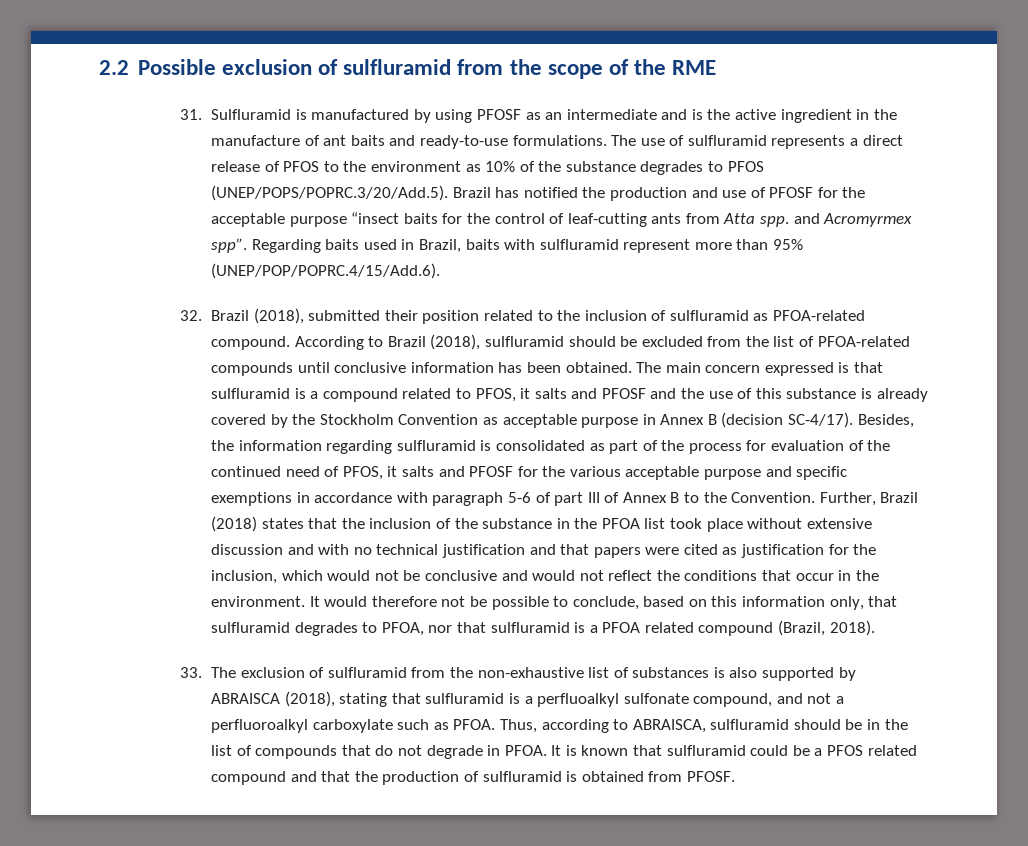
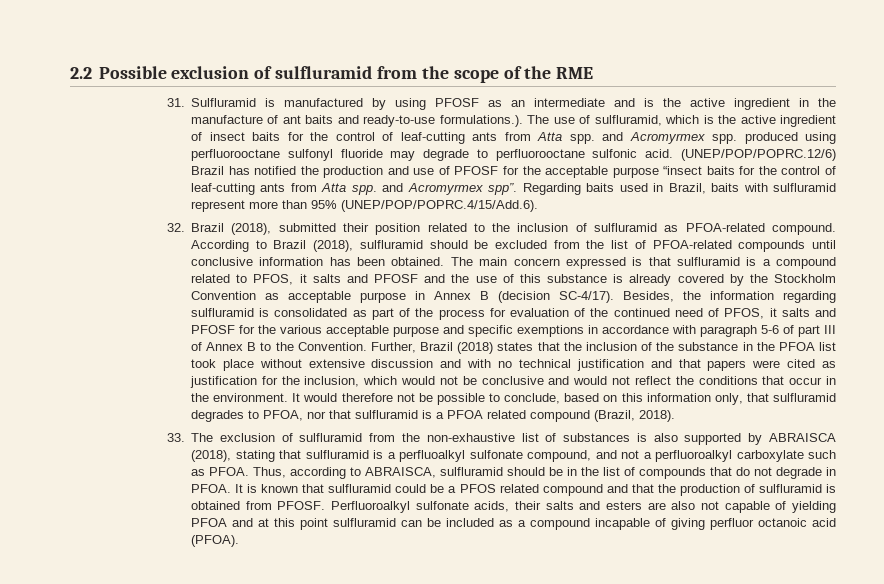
[512,135,607,146] formulations. -> [439,115,523,127] formulations.).
[687,135,903,149] [210,161,764,175] [210,185,448,201] sulfluramid represents a direct release of PFOS to the environment as 10% of the substance degrades to PFOS (UNEP/POPS/POPRC.3/20/Add.5). -> [594,115,837,127] [190,132,837,144] [190,149,836,161] sulfluramid, which is the active ingredient of insect baits for the control of leaf-cutting ants from Atta spp. and Acromyrmex spp. produced using perfluorooctane sulfonyl fluoride may degrade to perfluorooctane sulfonic acid. (UNEP/POP/POPRC.12/6)
(735, 776) none -> [330,501,836,513] [190,518,836,530] [190,535,239,547] Perfluoroalkyl sulfonate acids, their salts and esters are also not capable of yielding PFOA and at this point sulfluramid can be included as a compound incapable of giving perfluor octanoic acid (PFOA).

